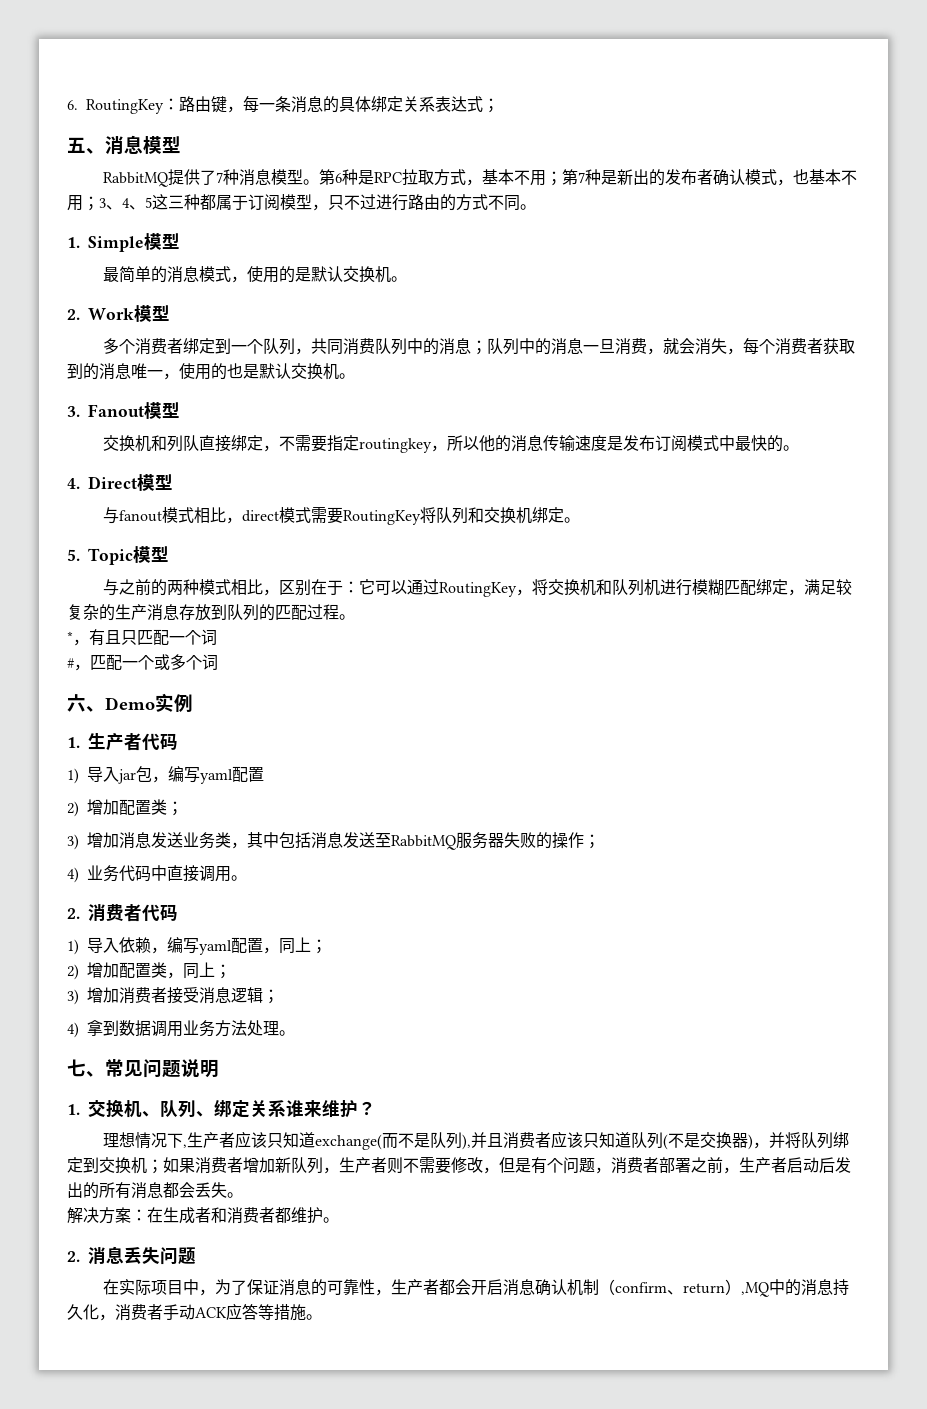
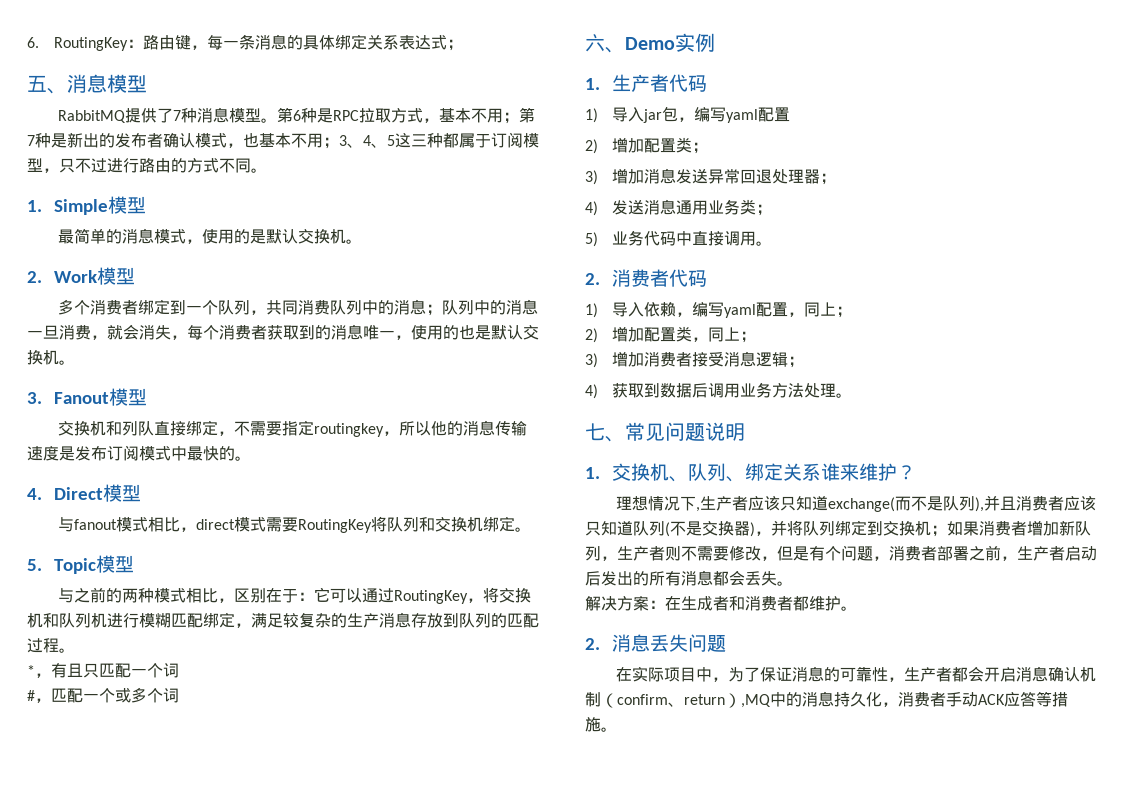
[183,832,600,850] [67,867,79,883] 业务类，其中包括消息发送至RabbitMQ服务器失败的操作； // 4) -> [707,169,836,185] [585,199,772,216] [585,232,598,247] 异常回退处理器； // 4)发送消息通用业务类； // 5)
[87,1020,151,1037] 拿到数据 -> [611,383,708,398] 获取到数据后

